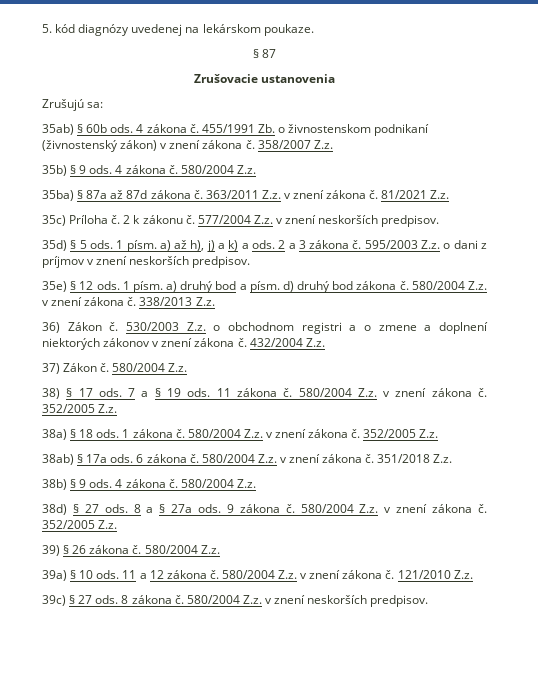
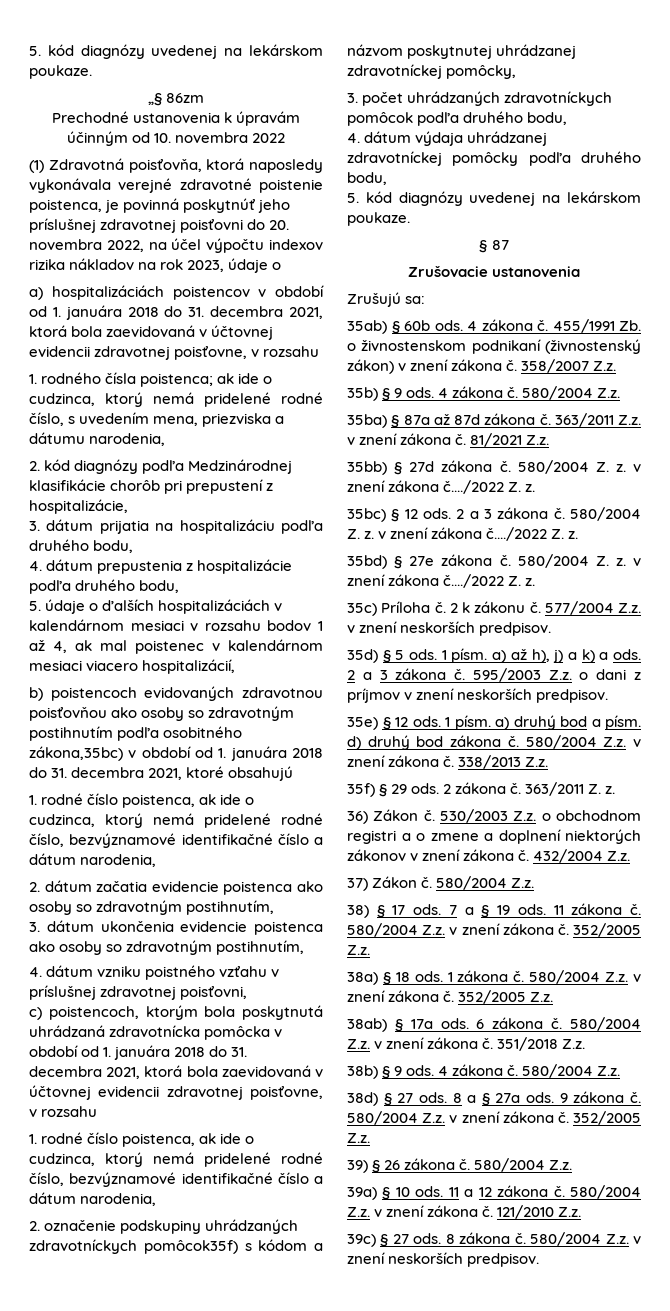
[42,24,314,36] 5. kód diagnózy uvedenej na lekárskom poukaze. -> [29,44,323,59] [29,65,92,79] [147,93,205,106] [51,111,301,126] [66,131,286,146] [29,158,323,173] [29,178,323,193] [29,198,291,213] [29,218,290,233] [29,238,323,253] [29,258,282,273] [29,285,324,300] [29,305,324,320] [29,325,274,340] [29,346,320,360] [29,372,273,387] [29,392,323,407] [29,412,285,427] [29,432,166,446] [29,459,293,474] [29,479,274,494] [29,499,128,514] [29,519,323,534] [29,539,134,553] [29,559,293,574] [29,579,180,594] [29,599,283,614] [29,619,323,631] [29,639,323,654] [29,659,236,674] [29,686,323,701] [29,706,295,721] [29,726,243,741] [29,746,323,761] [29,766,294,781] [29,793,255,808] [29,813,323,828] [29,833,323,848] [29,853,157,867] [29,880,323,895] [29,900,275,915] [29,920,323,935] [29,940,305,955] [29,965,280,980] [29,985,248,1000] [29,1005,323,1020] [29,1025,283,1040] [29,1045,248,1060] [29,1065,323,1079] [29,1085,323,1100] [29,1106,98,1117] [29,1132,255,1147] [29,1152,323,1167] [29,1172,323,1187] [29,1192,157,1206] [29,1219,299,1234] [29,1239,323,1254] [347,44,577,59] [347,64,517,79] [347,91,613,106] [347,111,568,126] [347,131,548,146] [347,151,641,166] [347,172,387,185] [347,191,641,206] [347,212,410,226] 5. kód diagnózy uvedenej na lekárskom poukaze. // „§ 86zm // Prechodné ustanovenia k úpravám účinným od 10. novembra 2022 // (1) Zdravotná poisťovňa, ktorá naposledy vykonávala verejné zdravotné poistenie poistenca, je povinná poskytnúť jeho príslušnej zdravotnej poisťovni do 20. novembra 2022, na účel výpočtu indexov rizika nákladov na rok 2023, údaje o // a) hospitalizáciách poistencov v období od 1. januára 2018 do 31. decembra 2021, ktorá bola zaevidovaná v účtovnej evidencii zdravotnej poisťovne, v rozsahu // 1. rodného čísla poistenca; ak ide o cudzinca, ktorý nemá pridelené rodné číslo, s uvedením mena, priezviska a dátumu narodenia, // 2. kód diagnózy podľa Medzinárodnej klasifikácie chorôb pri prepustení z hospitalizácie, // 3. dátum prijatia na hospitalizáciu podľa druhého bodu, // 4. dátum prepustenia z hospitalizácie podľa druhého bodu, // 5. údaje o ďalších hospitalizáciách v kalendárnom mesiaci v rozsahu bodov 1 až 4, ak mal poistenec v kalendárnom mesiaci viacero hospitalizácií, // b) poistencoch evidovaných zdravotnou poisťovňou ako osoby so zdravotným postihnutím podľa osobitného zákona,35bc) v období od 1. januára 2018 do 31. decembra 2021, ktoré obsahujú // 1. rodné číslo poistenca, ak ide o cudzinca, ktorý nemá pridelené rodné číslo, bezvýznamové identifikačné číslo a dátum narodenia, // 2. dátum začatia evidencie poistenca ako osoby so zdravotným postihnutím, // 3. dátum ukončenia evidencie poistenca ako osoby so zdravotným postihnutím, // 4. dátum vzniku poistného vzťahu v príslušnej zdravotnej poisťovni, // c) poistencoch, ktorým bola poskytnutá uhrádzaná zdravotnícka pomôcka v období od 1. januára 2018 do 31. decembra 2021, ktorá bola zaevidovaná v účtovnej evidencii zdravotnej poisťovne, v rozsahu // 1. rodné číslo poistenca, ak ide o cudzinca, ktorý nemá pridelené rodné číslo, bezvýznamové identifikačné číslo a dátum narodenia, // 2. označenie podskupiny uhrádzaných zdravotníckych pomôcok35f) s kódom a názvom poskytnutej uhrádzanej zdravotníckej pomôcky, // 3. počet uhrádzaných zdravotníckych pomôcok podľa druhého bodu, // 4. dátum výdaja uhrádzanej zdravotníckej pomôcky podľa druhého bodu, // 5. kód diagnózy uvedenej na lekárskom poukaze.
(450, 194) none -> [347,460,641,475] [347,480,536,494] [347,507,641,522] [347,527,579,541] [347,554,641,569] [347,574,536,588] // 35bb) § 27d zákona č. 580/2004 Z. z. v znení zákona č..../2022 Z. z. // 35bc) § 12 ods. 2 a 3 zákona č. 580/2004 Z. z. v znení zákona č..../2022 Z. z. // 35bd) § 27e zákona č. 580/2004 Z. z. v znení zákona č..../2022 Z. z.
(215, 301) none -> [347,782,616,797] // 35f) § 29 ods. 2 zákona č. 363/2011 Z. z.

